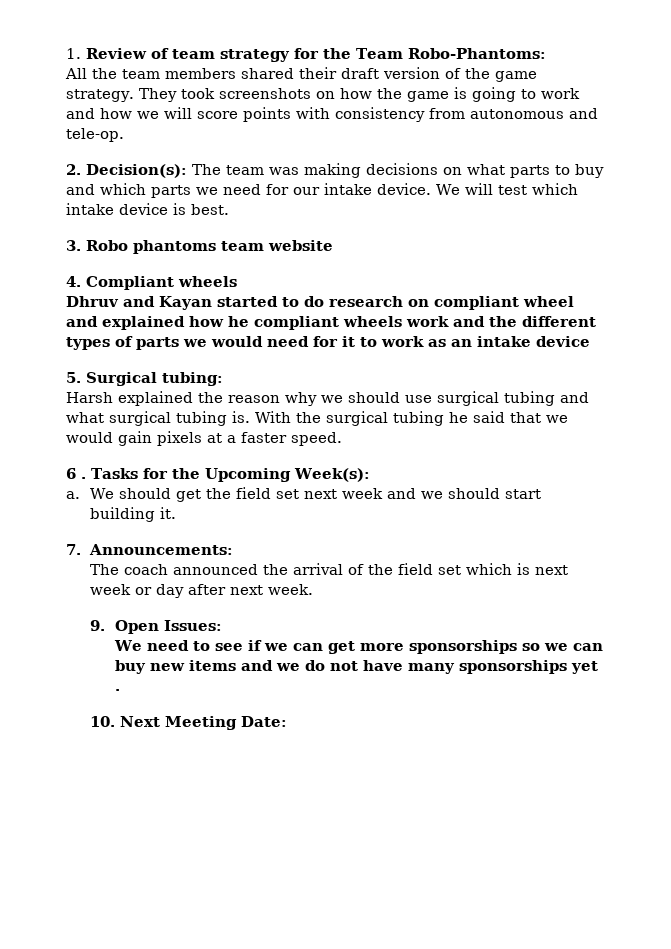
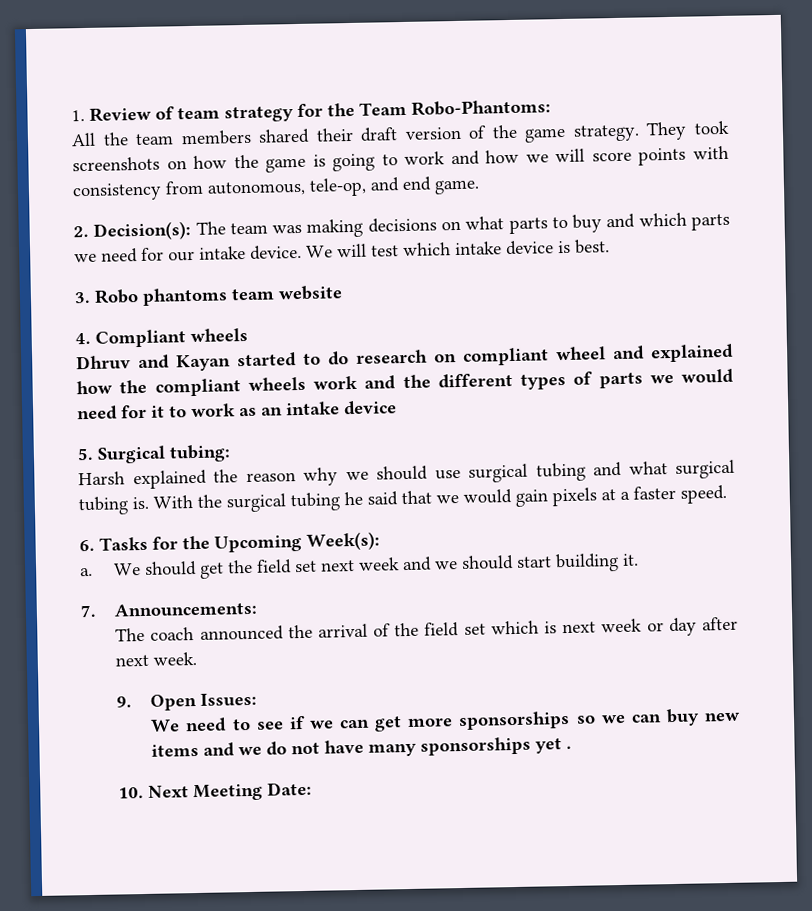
[470,108,598,119] [66,128,124,142] autonomous and tele-op. -> [207,176,480,197] autonomous, tele-op, and end game.
[228,316,249,327] he -> [119,379,148,394] the
[66,468,86,479] 6 . -> [79,539,95,552] 6.

